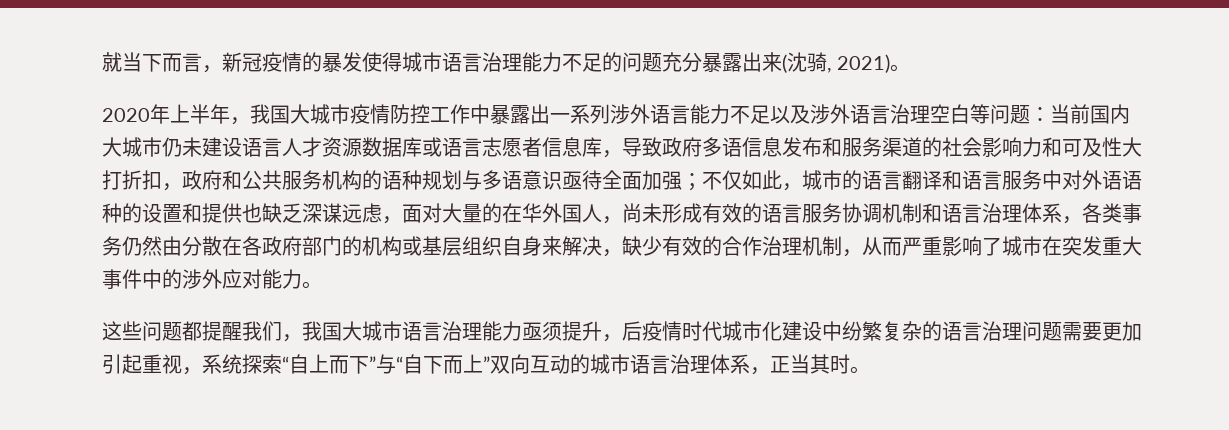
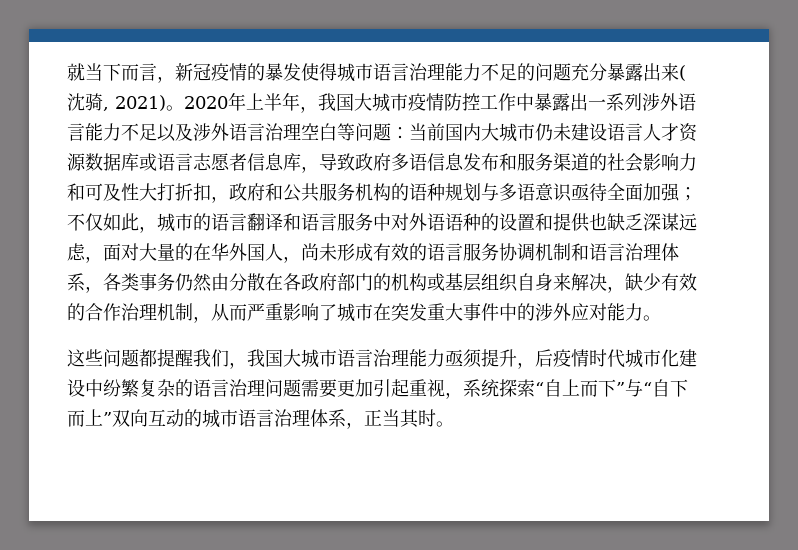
(911, 68) // -> (184, 108) none

